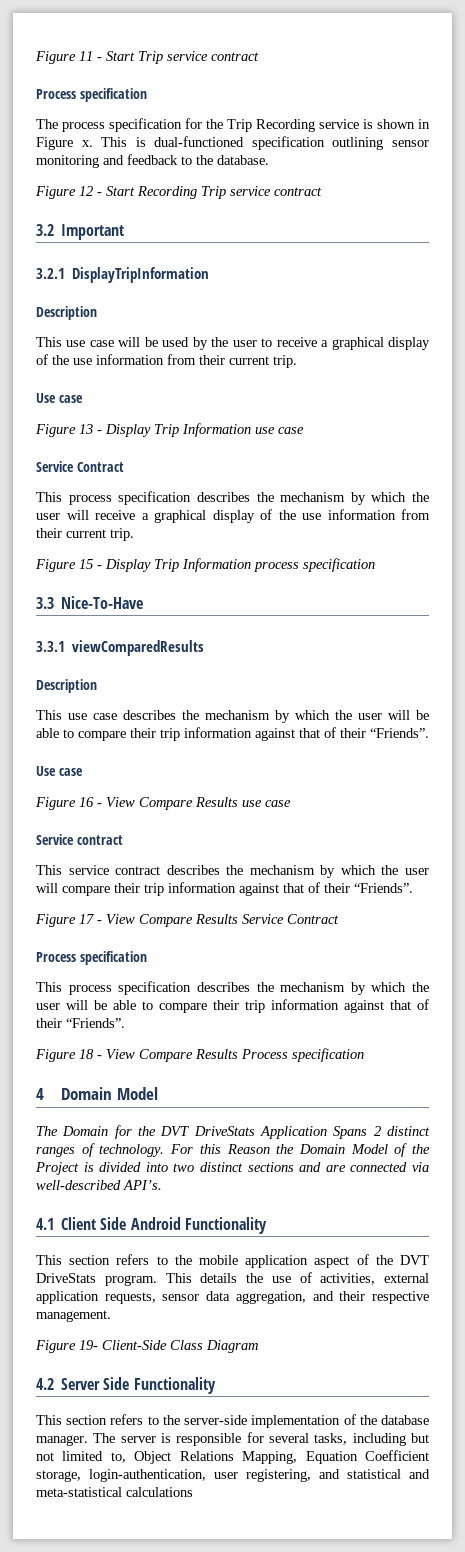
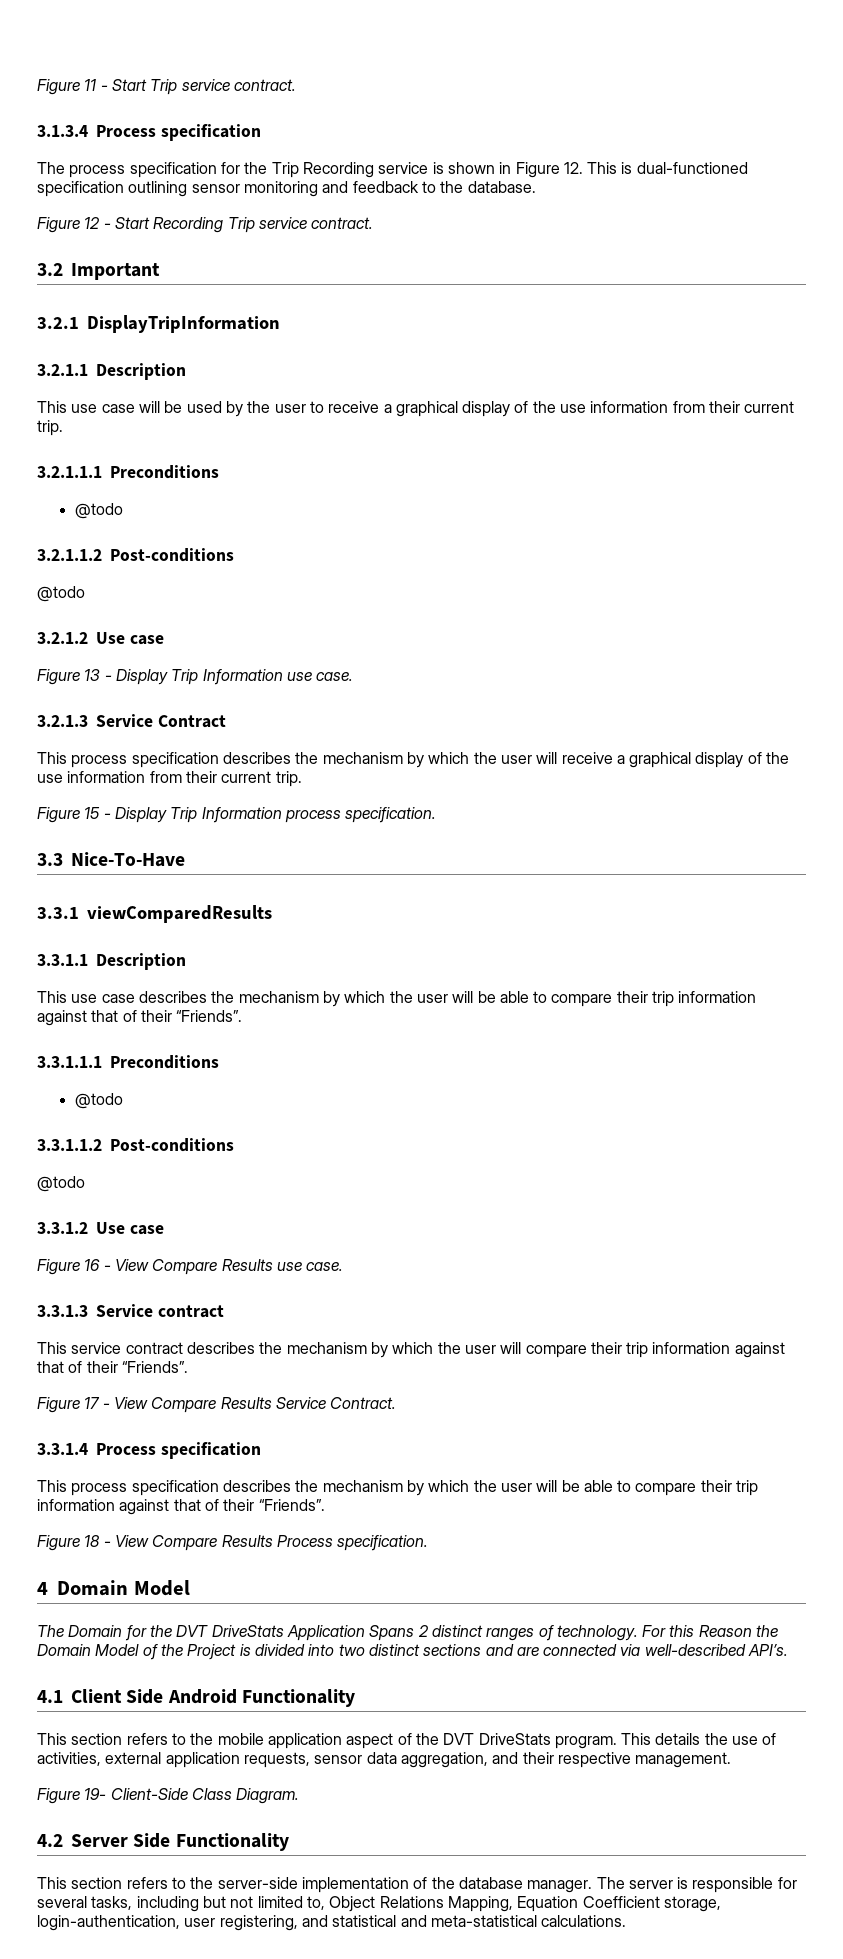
[211,52,259,61] contract // -> [233,79,296,91] [37,125,88,137] contract. // 3.1.3.4
[81,140,93,147] x. -> [563,162,583,174] 12.
[274,187,322,196] contract -> [311,217,374,229] contract.
(210, 275) none -> [37,364,88,376] 3.2.1.1
(297, 361) none -> [37,465,219,479] [74,503,123,519] [37,548,234,562] [37,586,85,602] [37,632,88,644] 3.2.1.1.1 Preconditions // @todo // 3.2.1.1.2 Post-conditions // @todo // 3.2.1.2
[278,427,304,434] case // -> [316,672,354,681] [37,715,88,727] case. // 3.2.1.3
[303,558,375,572] specification -> [345,807,437,823] specification.
(205, 648) none -> [37,954,88,966] 3.3.1.1
(429, 733) none -> [37,1055,219,1069] [74,1093,123,1109] [37,1138,234,1152] [37,1176,85,1192] [37,1222,88,1234] 3.3.1.1.1 Preconditions // @todo // 3.3.1.1.2 Post-conditions // @todo // 3.3.1.2
[265,800,291,807] case // -> [306,1262,344,1271] [37,1305,88,1317] case. // 3.3.1.3
[287,914,339,924] Contract // -> [330,1397,397,1409] [37,1443,88,1455] Contract. // 3.3.1.4
[292,1048,364,1062] specification -> [337,1535,429,1551] specification.
[206,1340,258,1353] Diagram -> [236,1788,300,1804] Diagram.
[126,1487,193,1497] calculations -> [541,1915,627,1927] calculations.

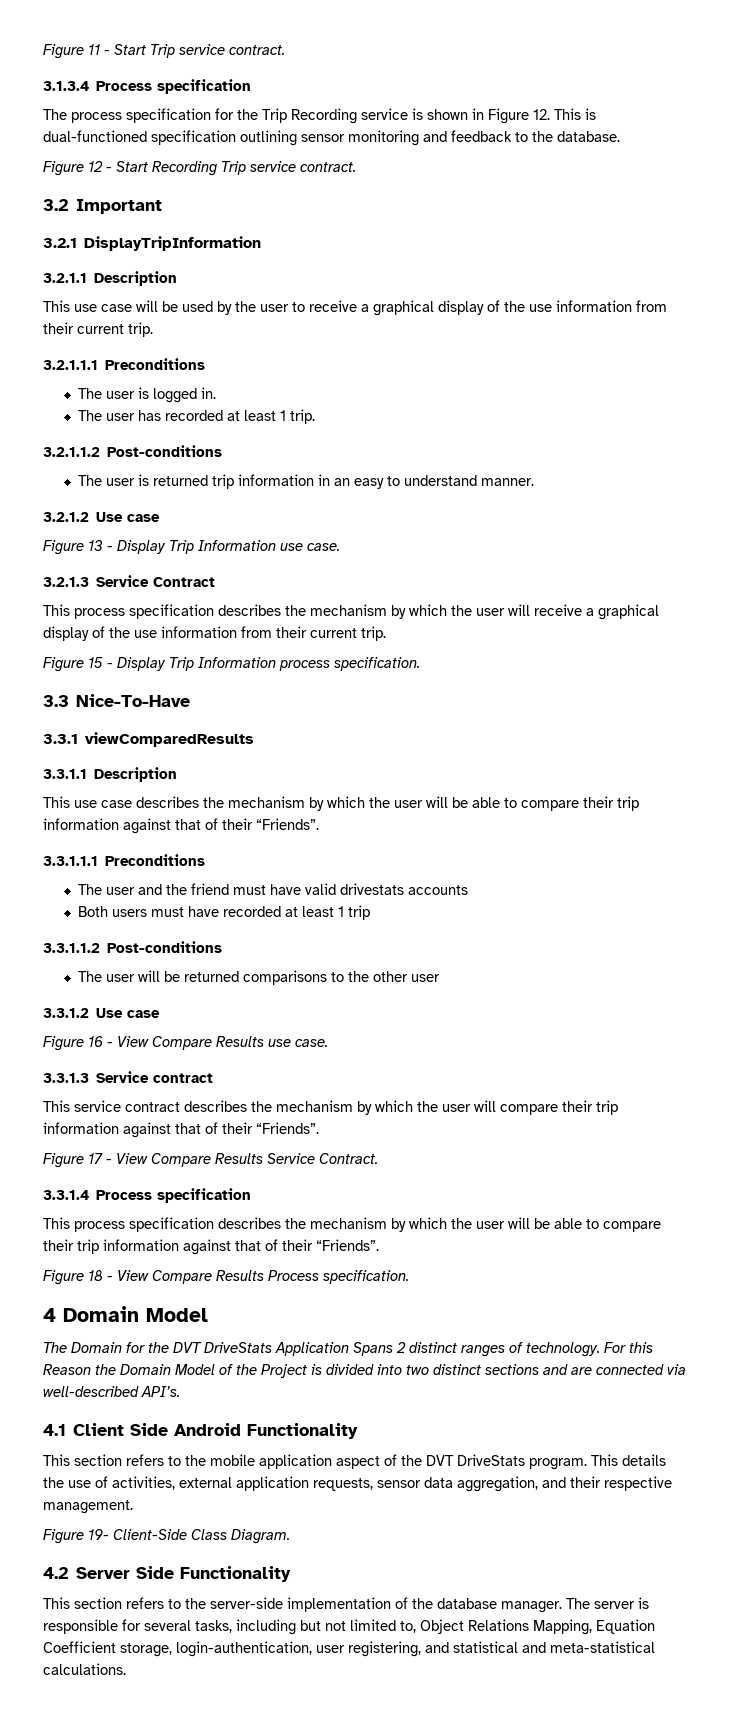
[74,503,123,519] [37,548,234,562] [37,586,85,602] @todo // 3.2.1.1.2 Post-conditions // @todo -> [77,387,216,403] [77,409,315,424] [43,445,223,457] [77,474,534,489] The user is logged in. // The user has recorded at least 1 trip. // 3.2.1.1.2 Post-conditions // The user is returned trip information in an easy to understand manner.
[74,1093,123,1109] [37,1138,234,1152] [37,1176,85,1192] @todo // 3.3.1.1.2 Post-conditions // @todo -> [77,883,468,895] [77,905,370,920] [43,941,223,953] [77,970,440,985] The user and the friend must have valid drivestats accounts // Both users must have recorded at least 1 trip // 3.3.1.1.2 Post-conditions // The user will be returned comparisons to the other user

